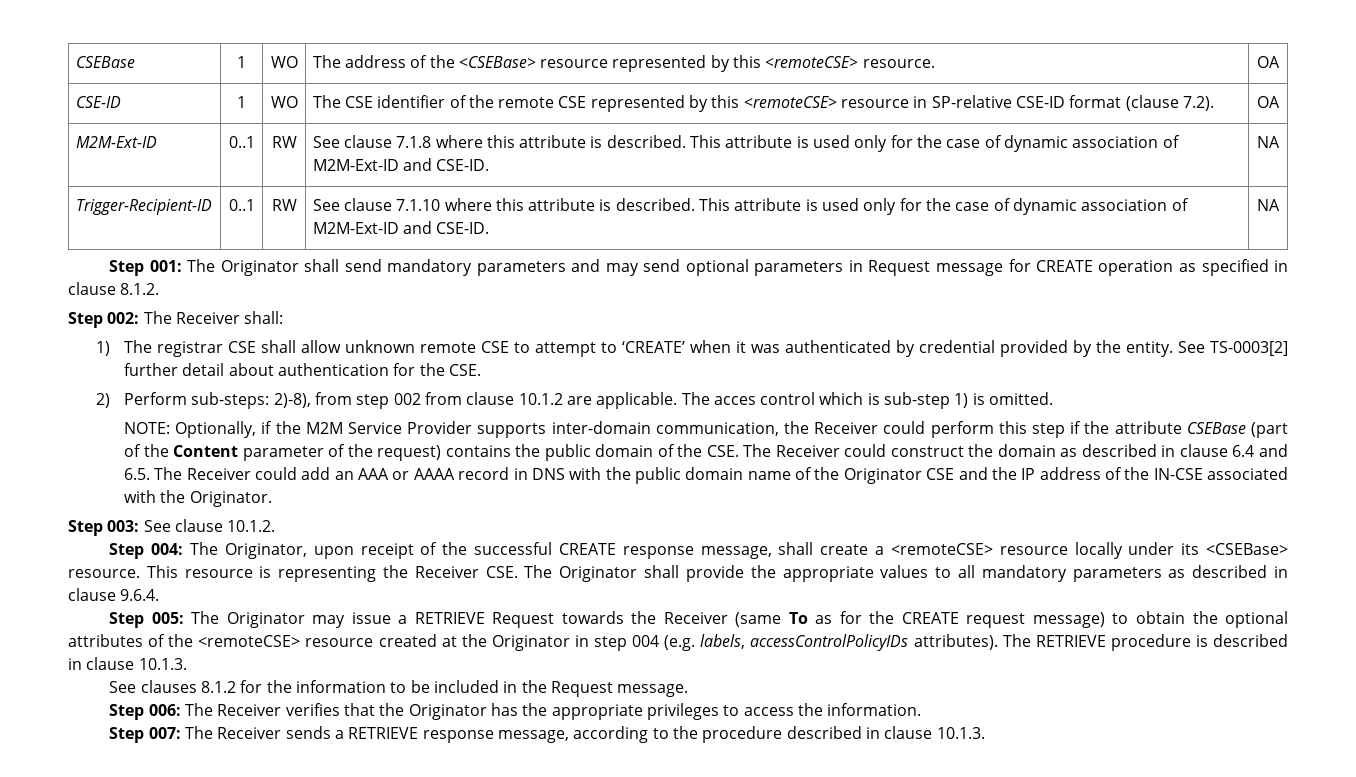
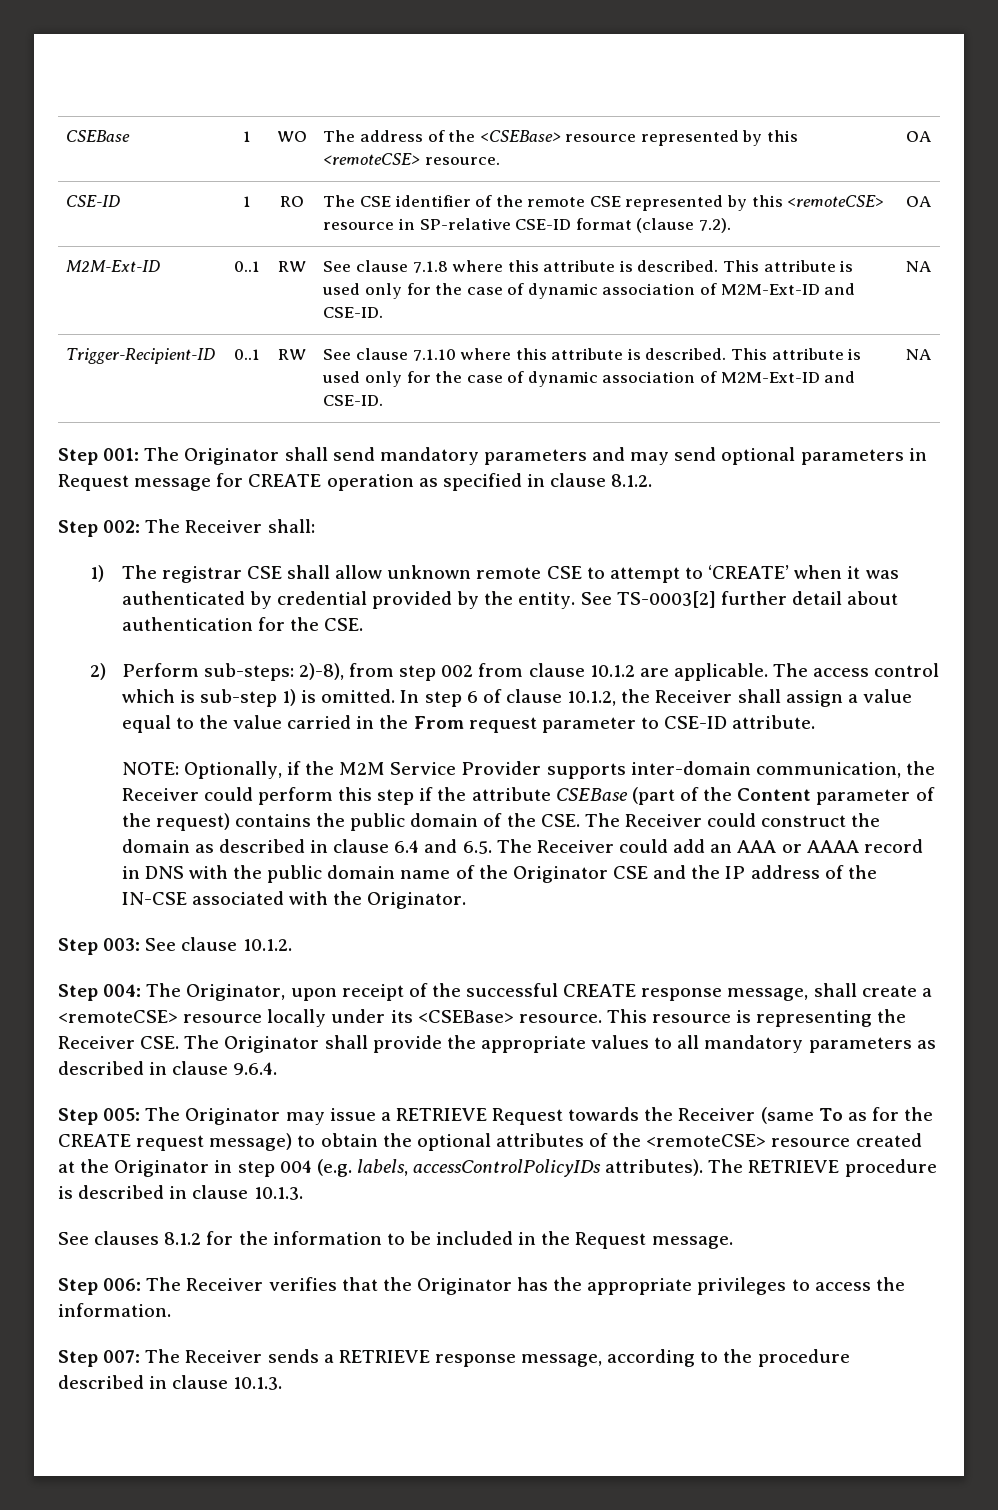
[270,96,298,108] WO -> [280,196,304,207] RO
[713,396,756,405] acces -> [813,668,870,677] access
(1054, 398) none -> [400,689,912,707] [121,715,816,733] In step 6 of clause 10.1.2, the Receiver shall assign a value equal to the value carried in the From request parameter to CSE-ID attribute.

